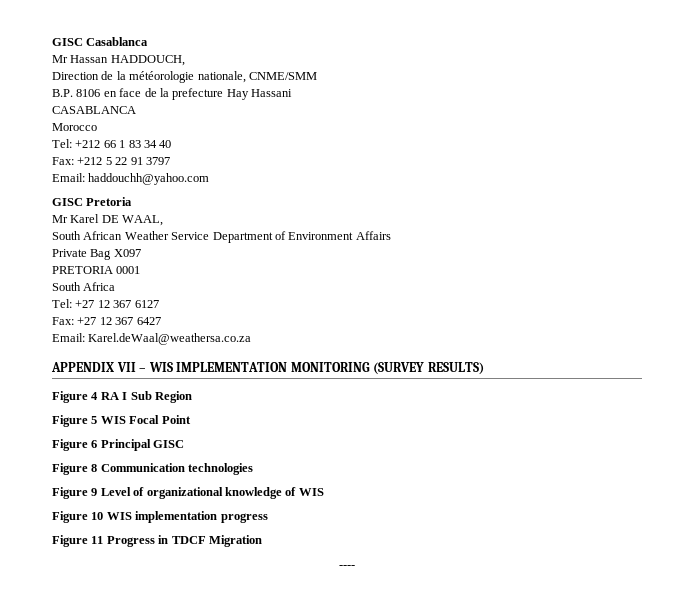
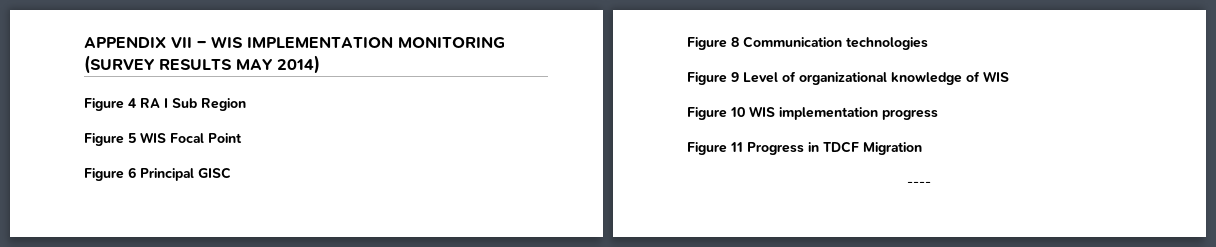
[52,37,149,46] [52,55,185,66] [52,71,317,83] [52,88,292,100] [52,106,136,114] [52,123,97,131] [52,139,172,148] [52,157,170,165] [52,173,210,185] [52,197,133,206] [52,214,164,226] [52,231,391,243] [52,249,141,260] [52,266,141,274] [52,282,116,291] [52,299,159,308] [52,317,161,325] [52,333,252,345] GISC Casablanca // Mr Hassan HADDOUCH, // Direction de la météorologie nationale, CNME/SMM // B.P. 8106 en face de la prefecture Hay Hassani // CASABLANCA // Morocco // Tel: +212 66 1 83 34 40 // Fax: +212 5 22 91 3797 // Email: haddouchh@yahoo.com // GISC Pretoria // Mr Karel DE WAAL, // South African Weather Service Department of Environment Affairs // Private Bag X097 // PRETORIA 0001 // South Africa // Tel: +27 12 367 6127 // Fax: +27 12 367 6427 // Email: Karel.deWaal@weathersa.co.za // -> (84, 42) none
[427,362,484,375] RESULTS) -> [159,55,320,74] RESULTS MAY 2014)

